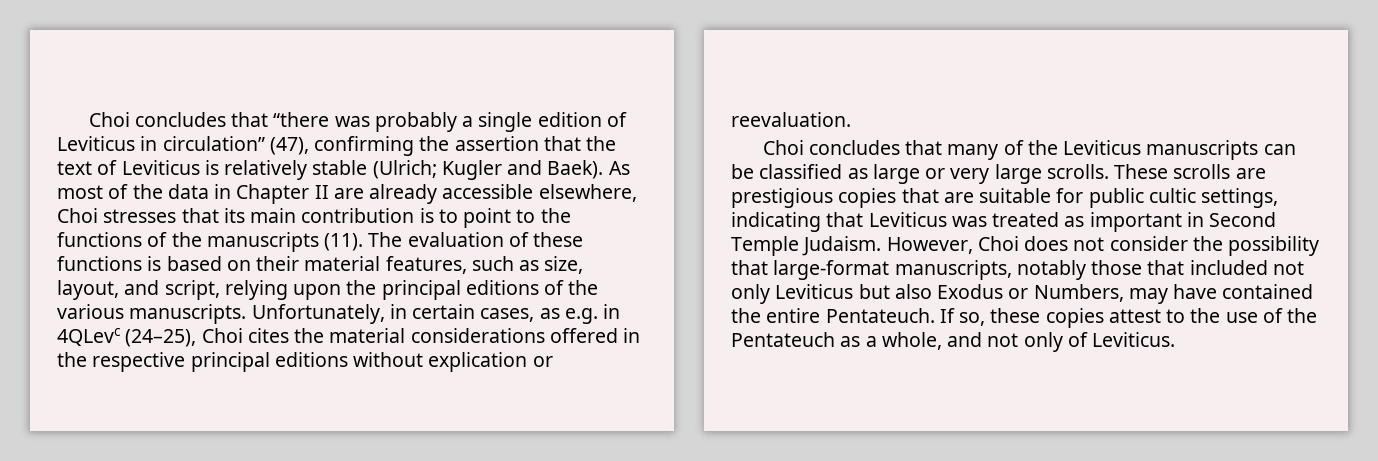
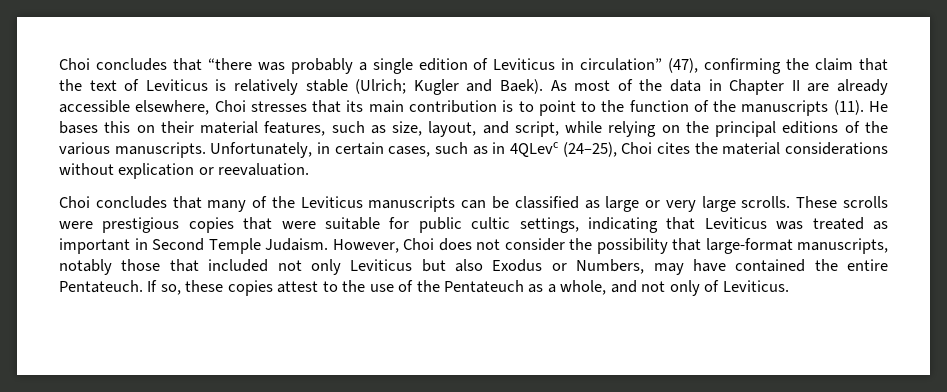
[454,136,539,151] assertion -> [815,58,854,71] claim
[57,232,142,247] functions -> [629,100,689,112] function
[368,232,584,247] [57,256,222,271] The evaluation of these functions is based -> [869,101,889,112] [59,121,131,134] He bases this
[224,280,342,300] relying upon -> [565,121,680,137] while relying on
[539,308,598,324] as e.g. -> [435,142,488,155] such as
[549,328,641,343] [57,352,348,372] offered in the respective principal editions -> (888, 148) none
[1235,168,1266,179] are -> [59,221,93,229] were
[943,192,974,203] are -> [281,221,316,229] were

